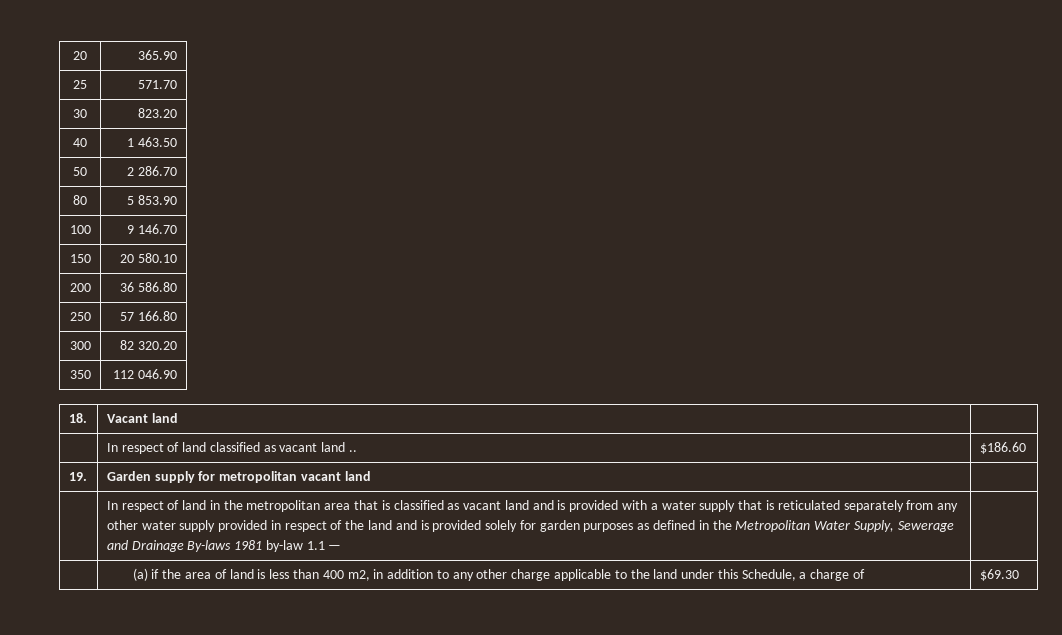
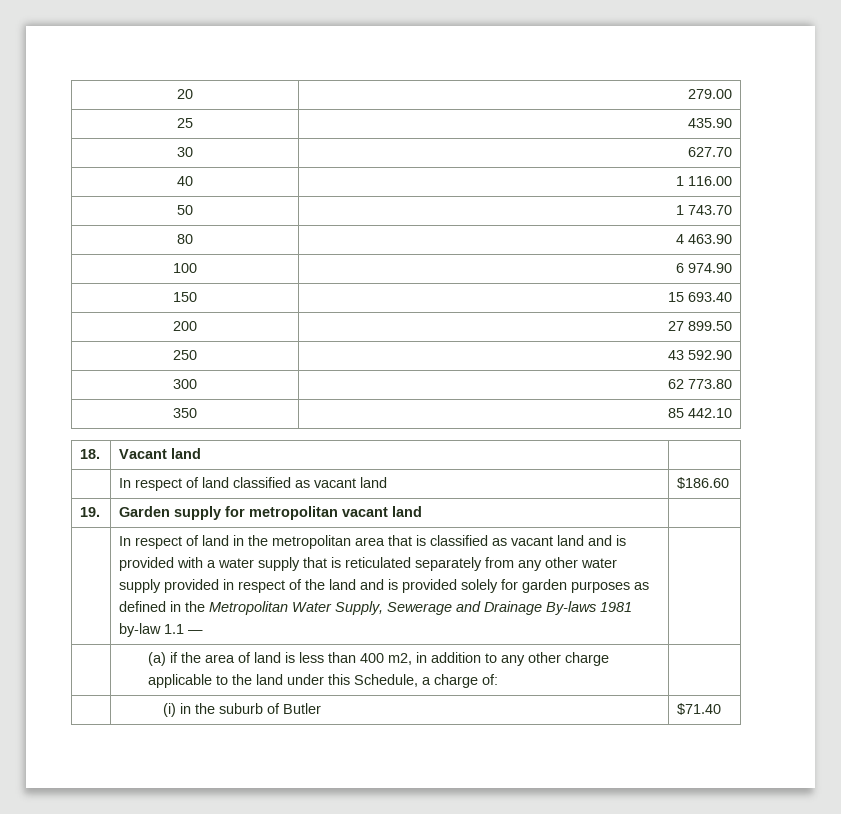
[138,50,178,60] 365.90 -> [687,89,732,99] 279.00
[138,80,178,89] 571.70 -> [687,118,732,128] 435.90
[138,108,178,118] 823.20 -> [687,147,732,157] 627.70
[138,137,178,147] 463.50 -> [687,176,732,186] 116.00
[127,166,178,176] 2 286.70 -> [675,205,732,215] 1 743.70
[127,195,178,205] 5 853.90 -> [675,234,732,244] 4 463.90
[127,224,178,234] 9 146.70 -> [675,263,732,273] 6 974.90
[120,253,178,263] 20 580.10 -> [667,292,732,302] 15 693.40
[120,282,178,292] 36 586.80 -> [667,321,732,331] 27 899.50
[120,311,178,321] 57 166.80 -> [667,350,732,360] 43 592.90
[120,340,178,350] 82 320.20 -> [667,379,732,389] 62 773.80
[113,369,178,379] 112 046.90 -> [667,408,732,418] 85 442.10
[349,450,358,452] .. -> (388, 482) none
[852,569,865,579] [979,569,1019,581] of | $69.30 -> [482,674,499,685] [162,703,321,717] [677,703,722,715] of: | // | (i) in the suburb of Butler | $71.40

